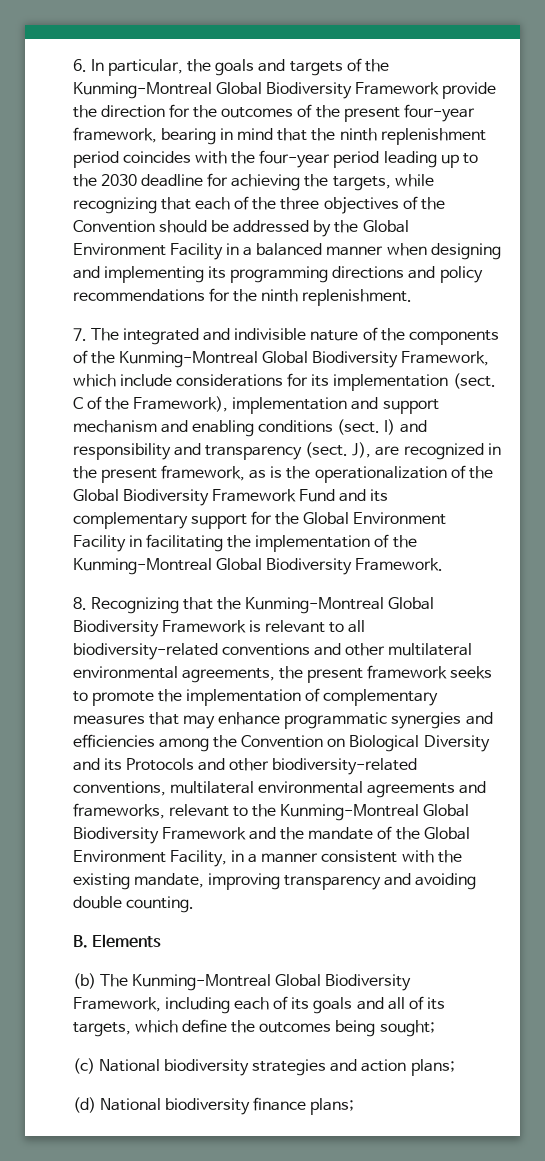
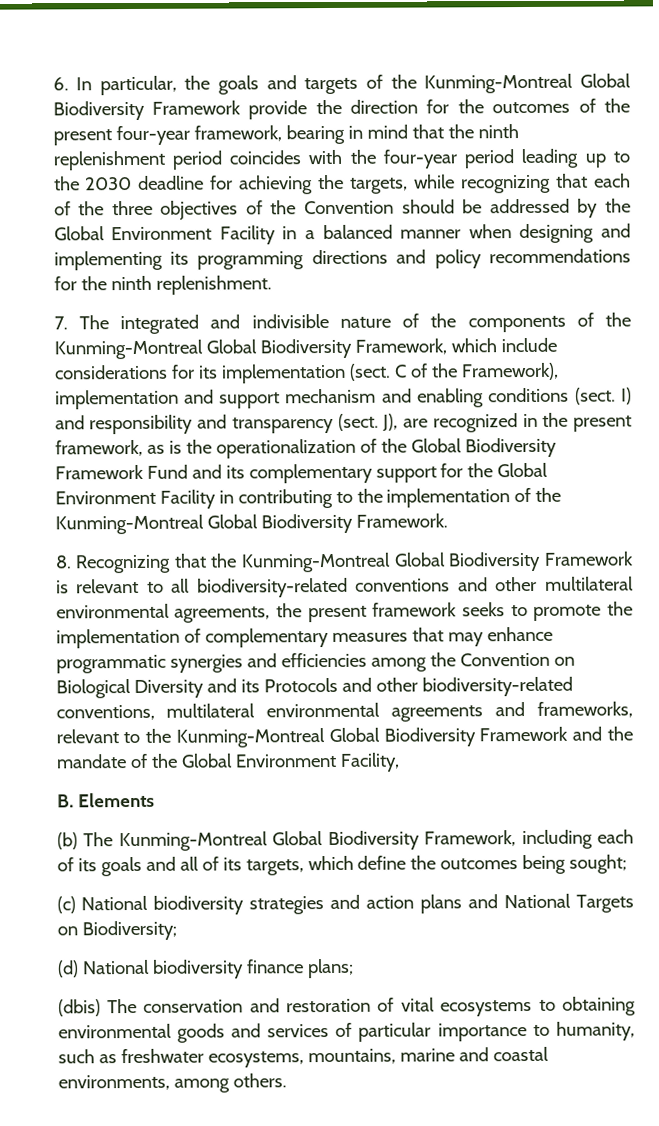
[145,534,223,552] facilitating -> [237,488,353,509] contributing to
[230,850,462,863] [72,873,477,890] [72,896,194,913] in a manner consistent with the existing mandate, improving transparency and avoiding double counting. -> (400, 762) none
[410,1059,455,1076] plans; -> [420,893,635,914] [56,920,177,941] plans and National Targets on Biodiversity;
(355, 1106) none -> [57,996,636,1017] [57,1021,635,1043] [57,1046,549,1068] [57,1073,287,1093] // (dbis) The conservation and restoration of vital ecosystems to obtaining environmental goods and services of particular importance to humanity, such as freshwater ecosystems, mountains, marine and coastal environments, among others.

